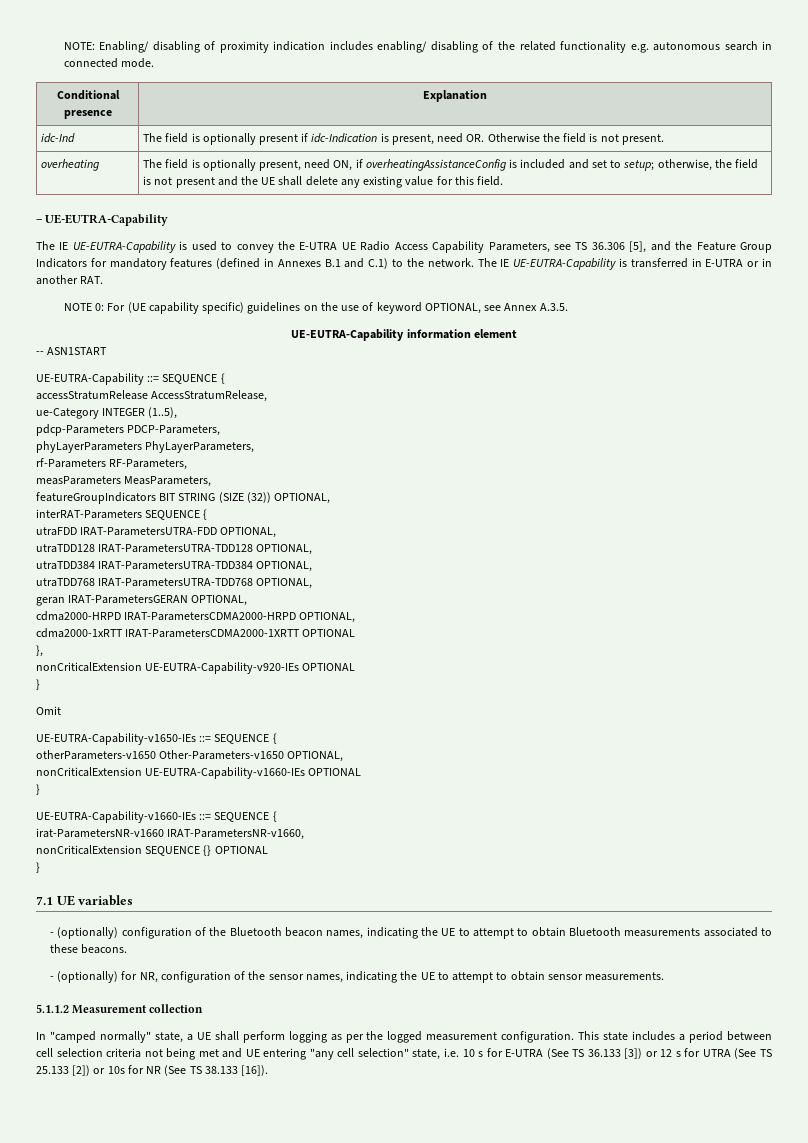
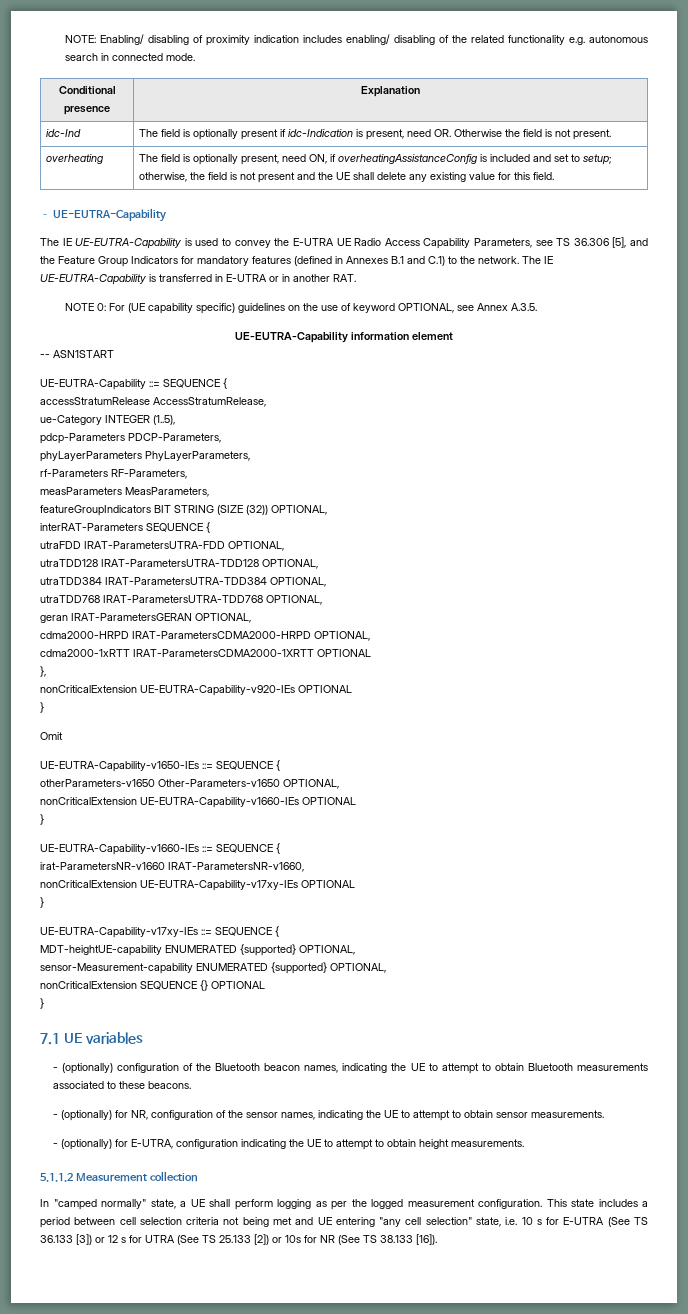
(305, 834) none -> [40,880,355,891] [40,897,44,908] [40,926,279,938] [40,944,355,956] [40,962,386,974] // nonCriticalExtension UE-EUTRA-Capability-v17xy-IEs OPTIONAL // } // UE-EUTRA-Capability-v17xy-IEs ::= SEQUENCE { // MDT-heightUE-capability ENUMERATED {supported} OPTIONAL, // sensor-Measurement-capability ENUMERATED {supported} OPTIONAL,
(665, 976) none -> [52,1139,524,1150] // - (optionally) for E-UTRA, configuration indicating the UE to attempt to obtain height measurements.

